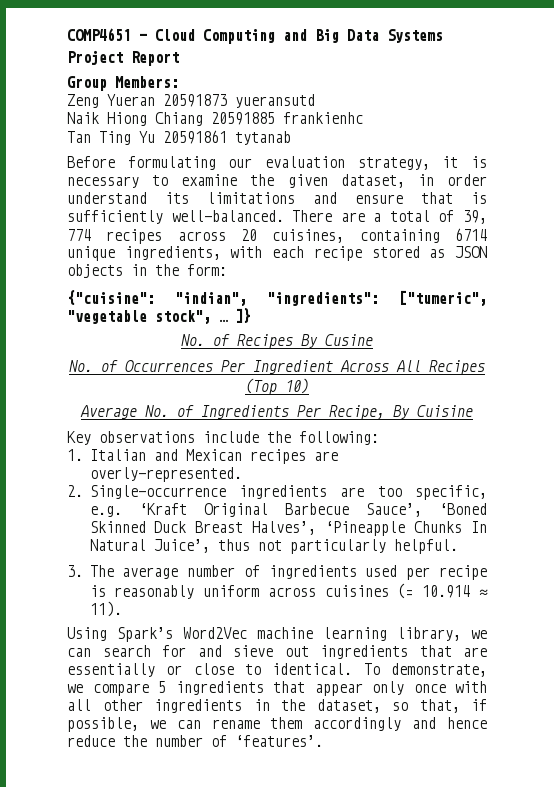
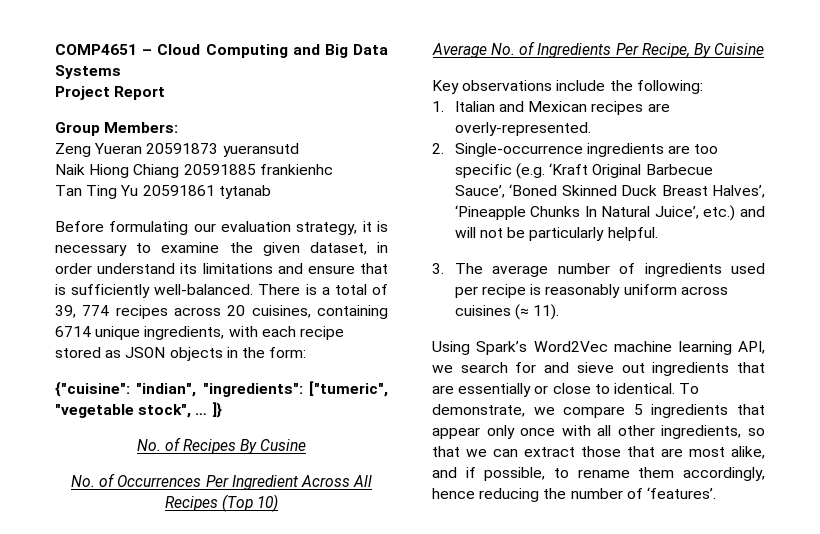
[340,212,365,222] are -> [305,284,317,295] is
[414,485,487,500] [89,506,122,517] specific, e.g. -> [454,163,546,179] specific (e.g.
[217,539,282,551] thus not -> [703,205,765,221] [454,227,526,238] etc.) and will not be
[397,583,488,599] (= 10.914 ≈ -> [515,304,530,320] (≈
[397,627,487,641] [67,648,91,657] library, we can -> [738,341,765,354] [432,365,453,373] API, we
[154,699,487,713] [67,717,487,732] [67,735,115,747] ingredients in the dataset, so that, if possible, we can rename them accordingly and hence reduce -> [661,425,765,439] [432,446,765,459] [432,467,765,481] [432,488,540,502] ingredients, so that we can extract those that are most alike, and if possible, to rename them accordingly, hence reducing

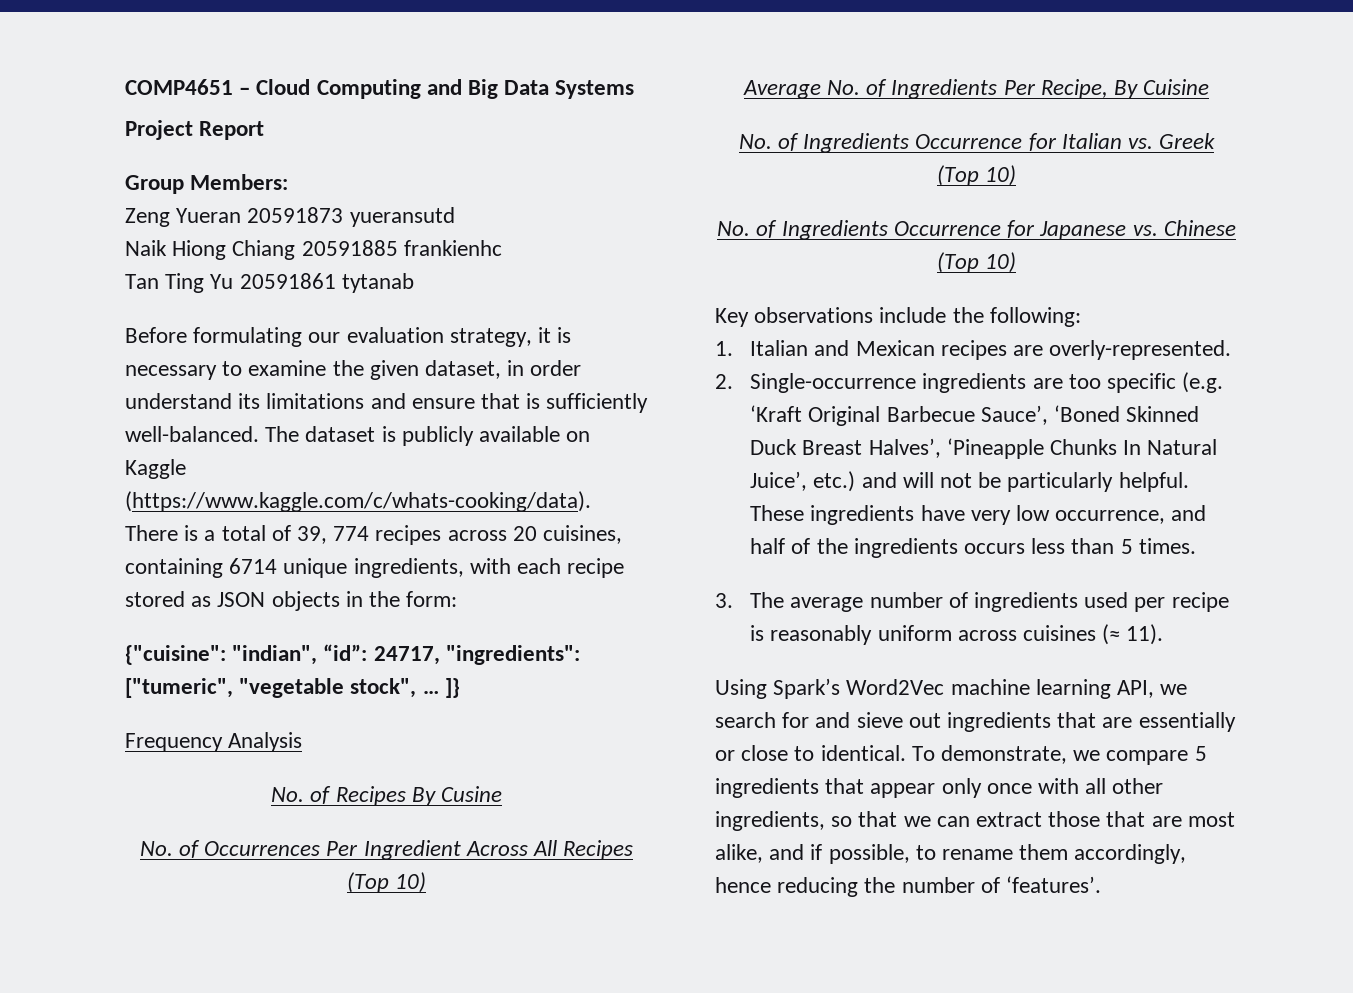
(254, 289) none -> [265,426,591,446] [125,459,186,479] [125,491,591,512] The dataset is publicly available on Kaggle (https://www.kaggle.com/c/whats-cooking/data).
(197, 390) none -> [323,644,440,665] “id”: 24717,
(222, 410) none -> [125,732,303,752] // Frequency Analysis
(765, 49) none -> [738,133,1216,153] [936,165,1017,186] [717,220,1236,240] [936,252,1017,273] // No. of Ingredients Occurrence for Italian vs. Greek (Top 10) // No. of Ingredients Occurrence for Japanese vs. Chinese (Top 10)
(658, 234) none -> [750,505,1207,525] [750,538,1196,558] These ingredients have very low occurrence, and half of the ingredients occurs less than 5 times.

